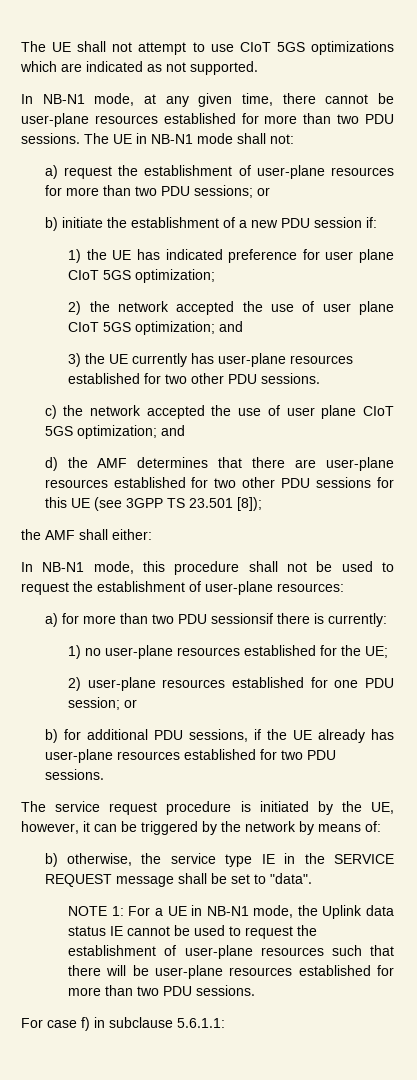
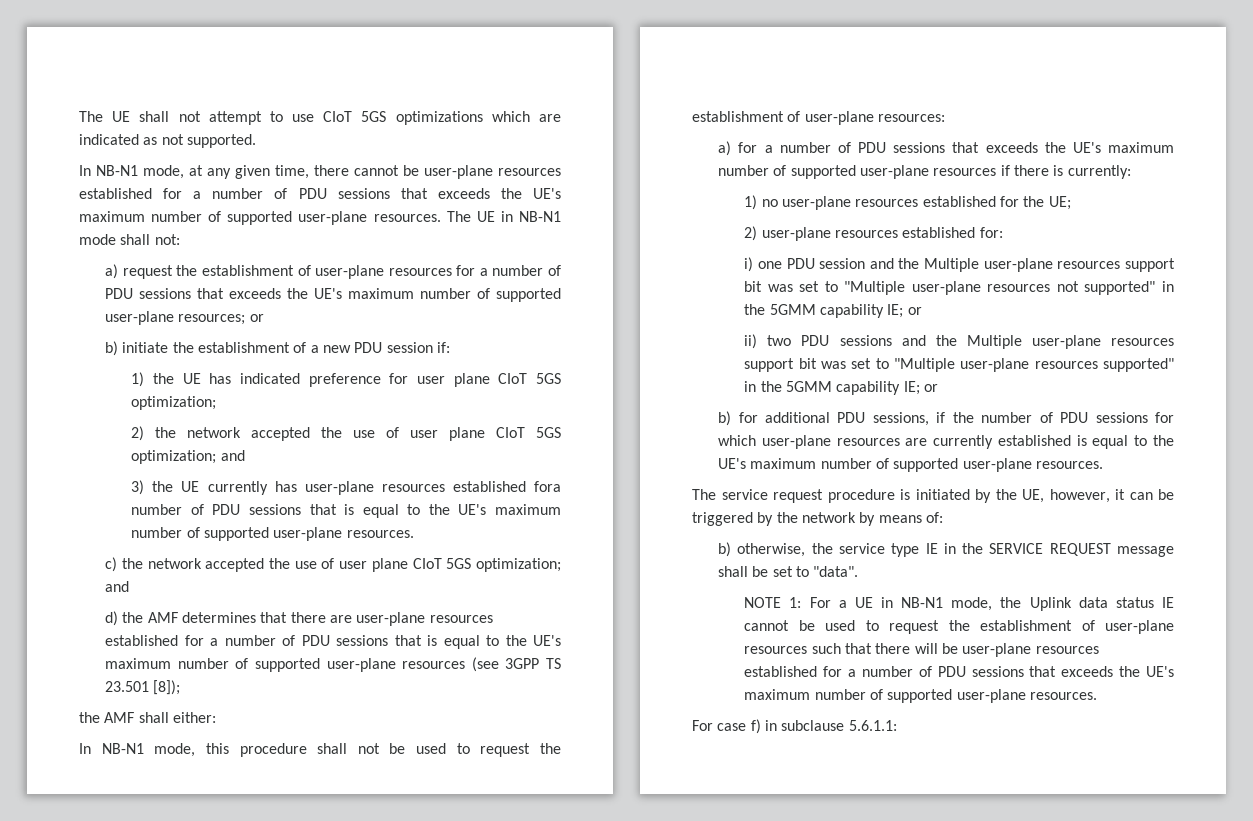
[264,113,394,124] [21,133,80,144] more than two PDU sessions. -> [193,188,561,199] [79,211,441,225] a number of PDU sessions that exceeds the UE's maximum number of supported user-plane resources.
[65,185,253,198] more than two PDU sessions; -> [479,265,561,276] [105,288,561,302] [105,311,246,325] a number of PDU sessions that exceeds the UE's maximum number of supported user-plane resources;
[144,373,321,384] for two other PDU sessions. -> [534,481,561,492] [131,504,562,518] [131,527,414,541] fora number of PDU sessions that is equal to the UE's maximum number of supported user-plane resources.
[214,477,394,488] [44,497,90,508] two other PDU sessions for this UE -> [210,635,561,649] [105,658,466,672] a number of PDU sessions that is equal to the UE's maximum number of supported user-plane resources
[82,613,273,624] more than two PDU sessionsif -> [764,142,1174,153] [718,165,1010,179] a number of PDU sessions that exceeds the UE's maximum number of supported user-plane resources if
[310,677,394,688] [68,697,121,710] for one PDU session; -> [979,227,1003,238] [744,257,1175,272] [744,281,1174,295] [744,304,922,318] [744,334,1174,349] [744,358,1174,372] [744,381,920,395] for: // i) one PDU session and the Multiple user-plane resources support bit was set to "Multiple user-plane resources not supported" in the 5GMM capability IE; or // ii) two PDU sessions and the Multiple user-plane resources support bit was set to "Multiple user-plane resources supported" in the 5GMM capability IE;
[292,729,394,743] [44,749,336,763] [44,769,104,780] UE already has user-plane resources established for two PDU sessions. -> [981,412,1174,423] [718,435,1174,449] [718,458,1104,472] number of PDU sessions for which user-plane resources are currently established is equal to the UE's maximum number of supported user-plane resources.
[68,985,256,996] more than two PDU sessions. -> [848,666,1174,677] [744,689,1097,703] a number of PDU sessions that exceeds the UE's maximum number of supported user-plane resources.

